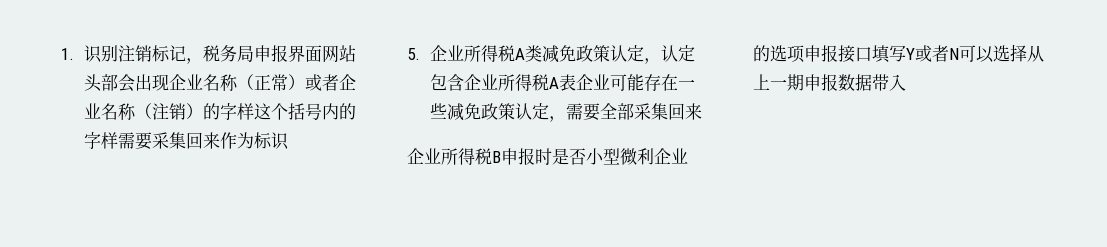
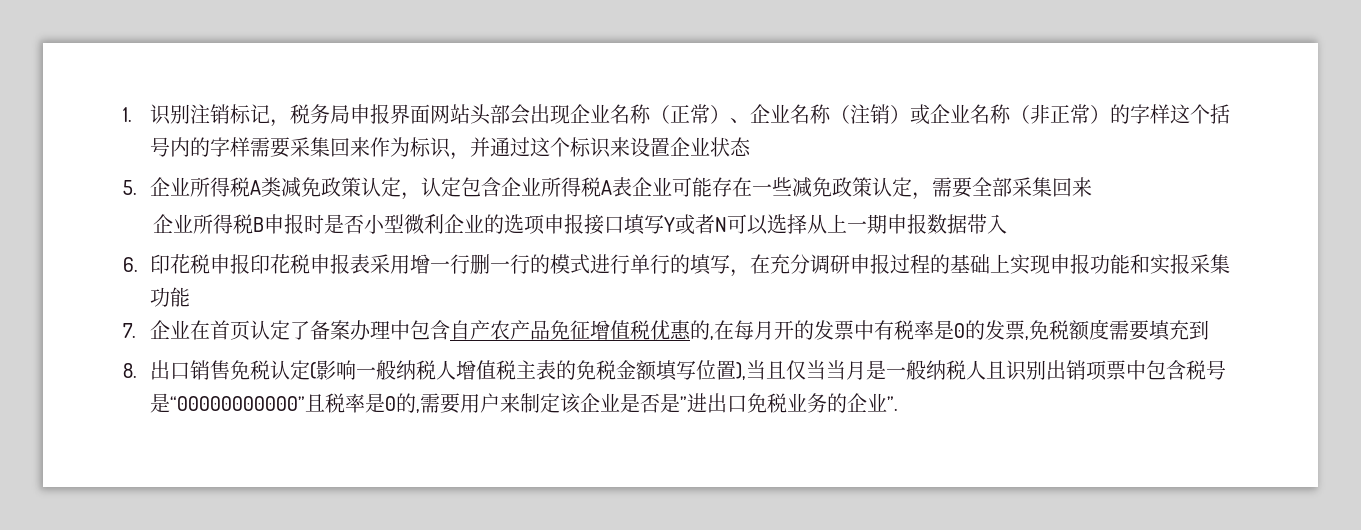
[304,74,339,91] 或者 -> [730,118,751,123] 、
(203, 111) none -> [910,104,1111,125] 或企业名称（非正常）
(289, 141) none -> [450,137,752,160] ，并通过这个标识来设置企业状态
(906, 82) none -> [123,254,1231,277] [150,287,191,307] [123,319,1210,341] [123,360,1227,381] [150,393,899,414] // 6.印花税申报印花税申报表采用增一行删一行的模式进行单行的填写，在充分调研申报过程的基础上实现申报功能和实报采集功能 // 7.企业在首页认定了备案办理中包含自产农产品免征增值税优惠的,在每月开的发票中有税率是0的发票,免税额度需要填充到 // 8.出口销售免税认定(影响一般纳税人增值税主表的免税金额填写位置),当且仅当当月是一般纳税人且识别出销项票中包含税号是“00000000000”且税率是0的,需要用户来制定该企业是否是”进出口免税业务的企业”.

